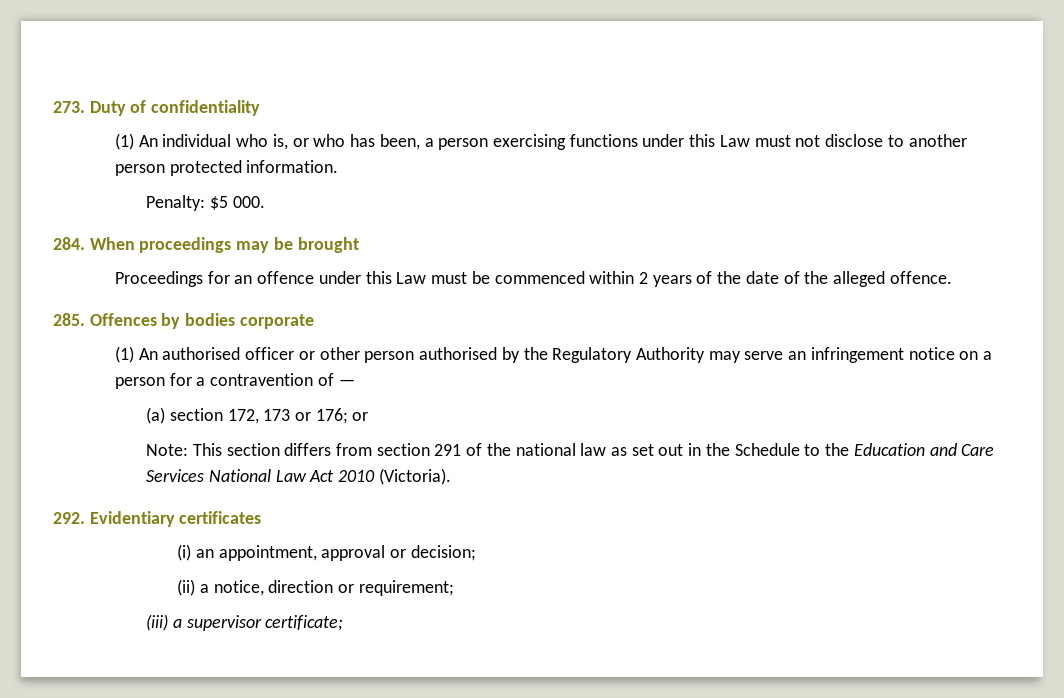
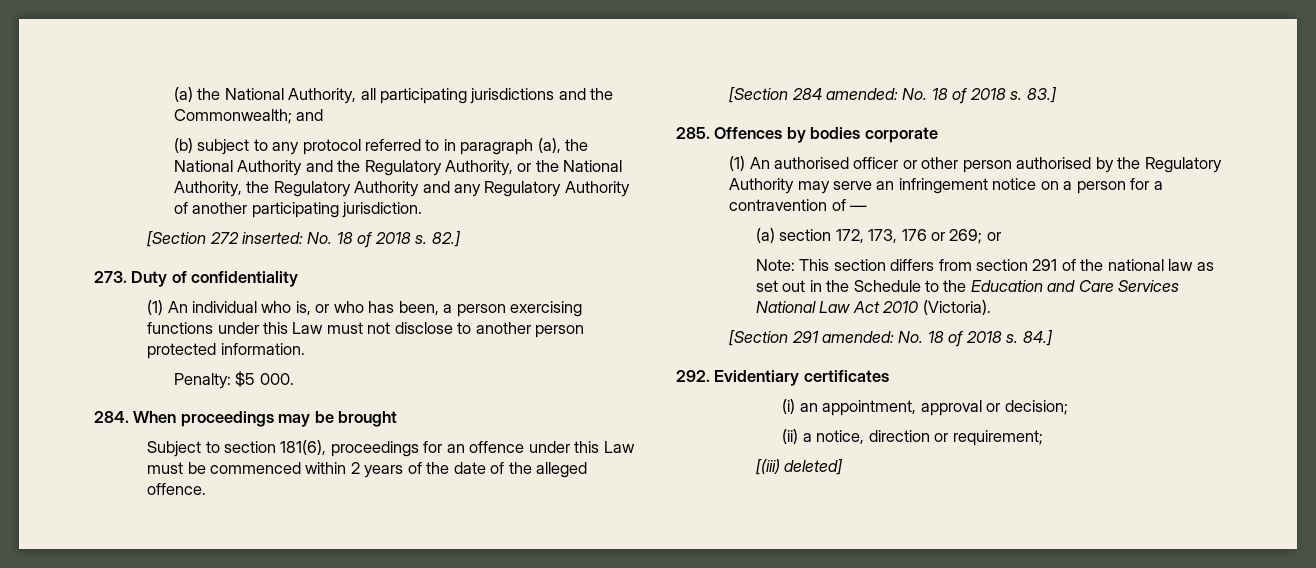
(53, 107) none -> [173,87,614,104] [173,109,324,124] [173,138,589,155] [173,160,623,176] [173,181,630,197] [173,202,423,218] [147,231,461,248] (a) the National Authority, all participating jurisdictions and the Commonwealth; and // (b) subject to any protocol referred to in paragraph (a), the National Authority and the Regulatory Authority, or the National Authority, the Regulatory Authority and any Regulatory Authority of another participating jurisdiction. // [Section 272 inserted: No. 18 of 2018 s. 82.] //
[115,271,204,287] Proceedings -> [147,440,419,457] Subject to section 181(6), proceedings
(952, 277) none -> [729,87,1057,104] // [Section 284 amended: No. 18 of 2018 s. 83.]
[263,408,348,424] 173 or 176; -> [868,229,983,244] 173, 176 or 269;
(451, 476) none -> [729,330,1053,347] // [Section 291 amended: No. 18 of 2018 s. 84.]
[146,614,344,631] (iii) a supervisor certificate; -> [755,459,844,475] [(iii) deleted]

